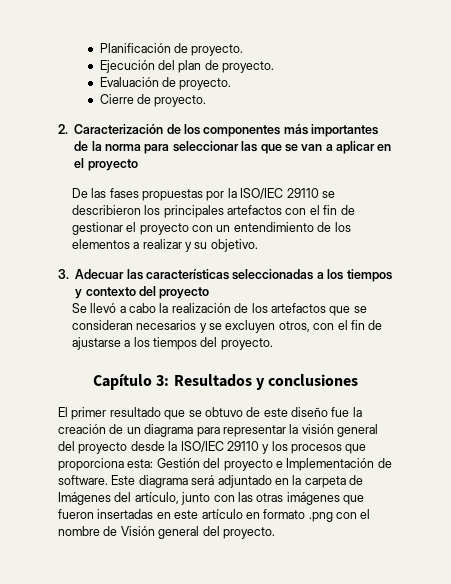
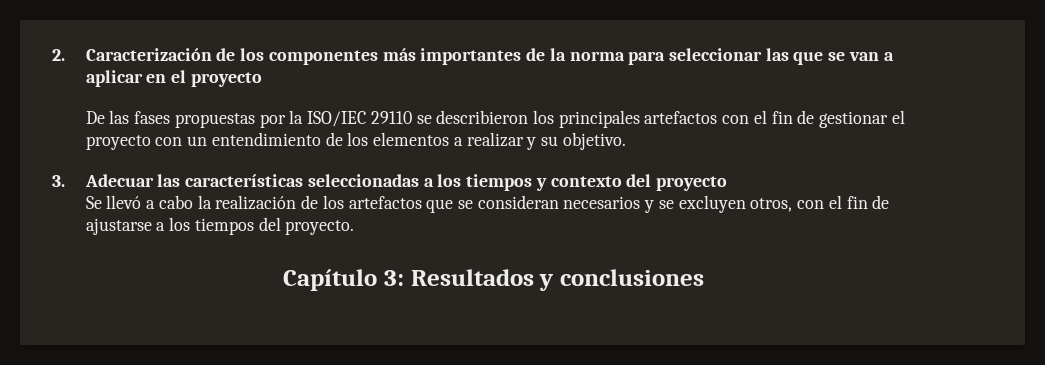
[99,43,244,56] [99,60,275,73] [99,77,232,90] [99,94,207,107] Planificación de proyecto. // Ejecución del plan de proyecto. // Evaluación de proyecto. // Cierre de proyecto. // -> (52, 55) none
[58,407,362,420] [58,424,378,437] [58,441,367,454] [58,458,392,471] [58,475,363,488] [58,492,364,505] [58,509,371,522] [58,526,275,539] // El primer resultado que se obtuvo de este diseño fue la creación de un diagrama para representar la visión general del proyecto desde la ISO/IEC 29110 y los procesos que proporciona esta: Gestión del proyecto e Implementación de software. Este diagrama será adjuntado en la carpeta de Imágenes del artículo, junto con las otras imágenes que fueron insertadas en este artículo en formato .png con el nombre de Visión general del proyecto. -> (704, 277) none

